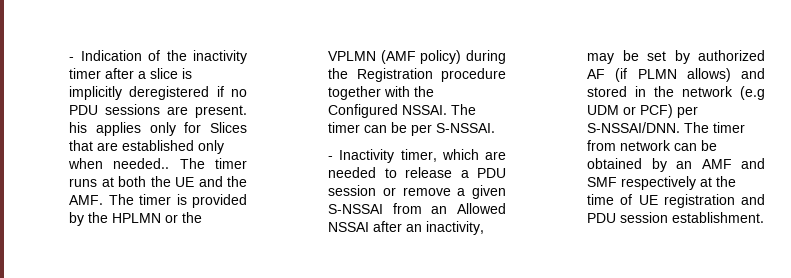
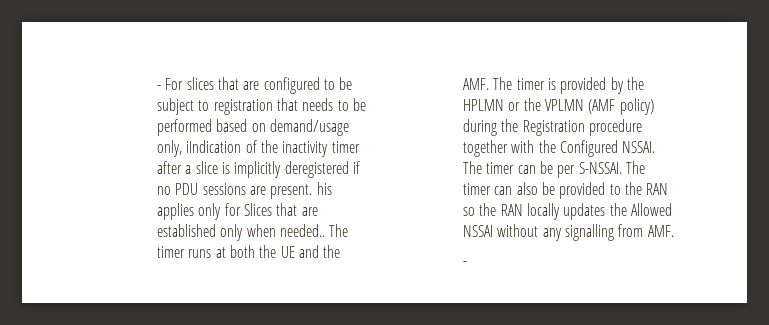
[69,50,142,61] - Indication -> [157,77,353,94] [157,98,366,115] [157,119,349,136] [157,140,242,157] - For slices that are configured to be subject to registration that needs to be performed based on demand/usage only, iIndication
[328,149,506,163] [328,167,506,178] [328,185,506,199] [328,203,506,214] [328,221,485,235] [587,50,765,64] [587,68,765,82] [587,86,765,100] [587,104,699,118] [587,122,746,133] [587,140,718,151] [587,158,765,172] [587,176,737,190] [587,194,765,208] [587,212,765,223] // - Inactivity timer, which are needed to release a PDU session or remove a given S-NSSAI from an Allowed NSSAI after an inactivity, may be set by authorized AF (if PLMN allows) and stored in the network (e.g UDM or PCF) per S-NSSAI/DNN. The timer from network can be obtained by an AMF and SMF respectively at the time of UE registration and PDU session establishment. -> [625,161,645,174] [463,182,669,199] [463,203,672,220] [463,224,674,241] [463,261,468,266] The timer can also be provided to the RAN so the RAN locally updates the Allowed NSSAI without any signalling from AMF. // -

